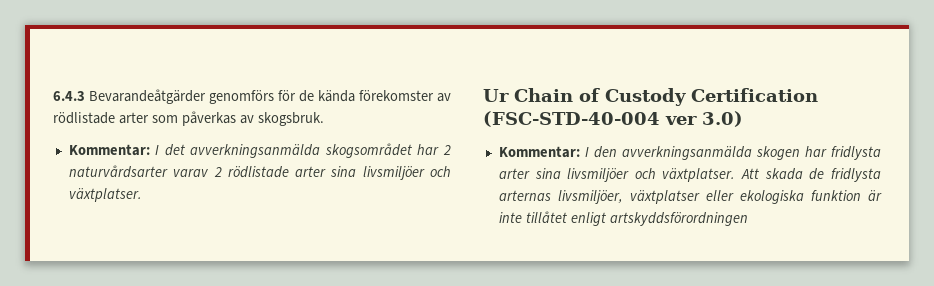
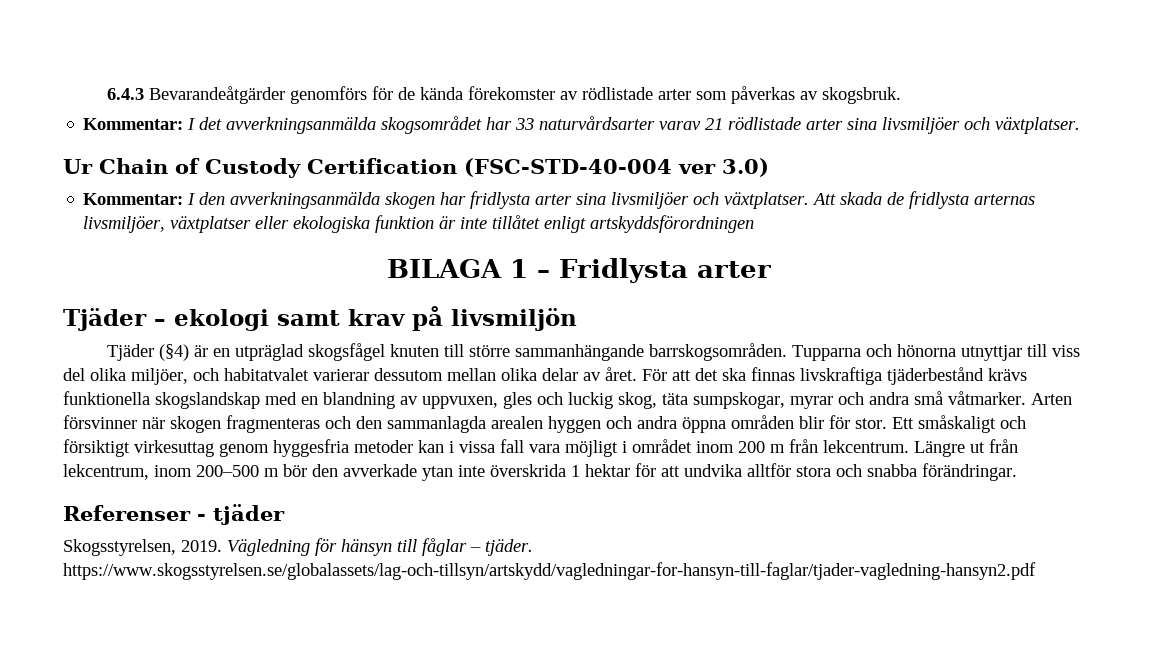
[443,145,451,155] 2 -> [515,118,535,130] 33
[213,167,222,177] 2 -> [705,118,724,130] 21
(748, 219) none -> [386,258,771,283] [63,306,577,331] [107,343,1081,361] [63,367,1027,385] [63,391,1072,409] [63,415,1026,433] [63,439,1018,457] [63,463,1017,481] [63,504,285,525] [63,538,533,556] [63,562,1036,580] // BILAGA 1 – Fridlysta arter // Tjäder – ekologi samt krav på livsmiljön // Tjäder (§4) är en utpräglad skogsfågel knuten till större sammanhängande barrskogsområden. Tupparna och hönorna utnyttjar till viss del olika miljöer, och habitatvalet varierar dessutom mellan olika delar av året. För att det ska finnas livskraftiga tjäderbestånd krävs funktionella skogslandskap med en blandning av uppvuxen, gles och luckig skog, täta sumpskogar, myrar och andra små våtmarker. Arten försvinner när skogen fragmenteras och den sammanlagda arealen hyggen och andra öppna områden blir för stor. Ett småskaligt och försiktigt virkesuttag genom hyggesfria metoder kan i vissa fall vara möjligt i området inom 200 m från lekcentrum. Längre ut från lekcentrum, inom 200–500 m bör den avverkade ytan inte överskrida 1 hektar för att undvika alltför stora och snabba förändringar. // Referenser - tjäder // Skogsstyrelsen, 2019. Vägledning för hänsyn till fåglar – tjäder. https://www.skogsstyrelsen.se/globalassets/lag-och-tillsyn/artskydd/vagledningar-for-hansyn-till-faglar/tjader-vagledning-hansyn2.pdf

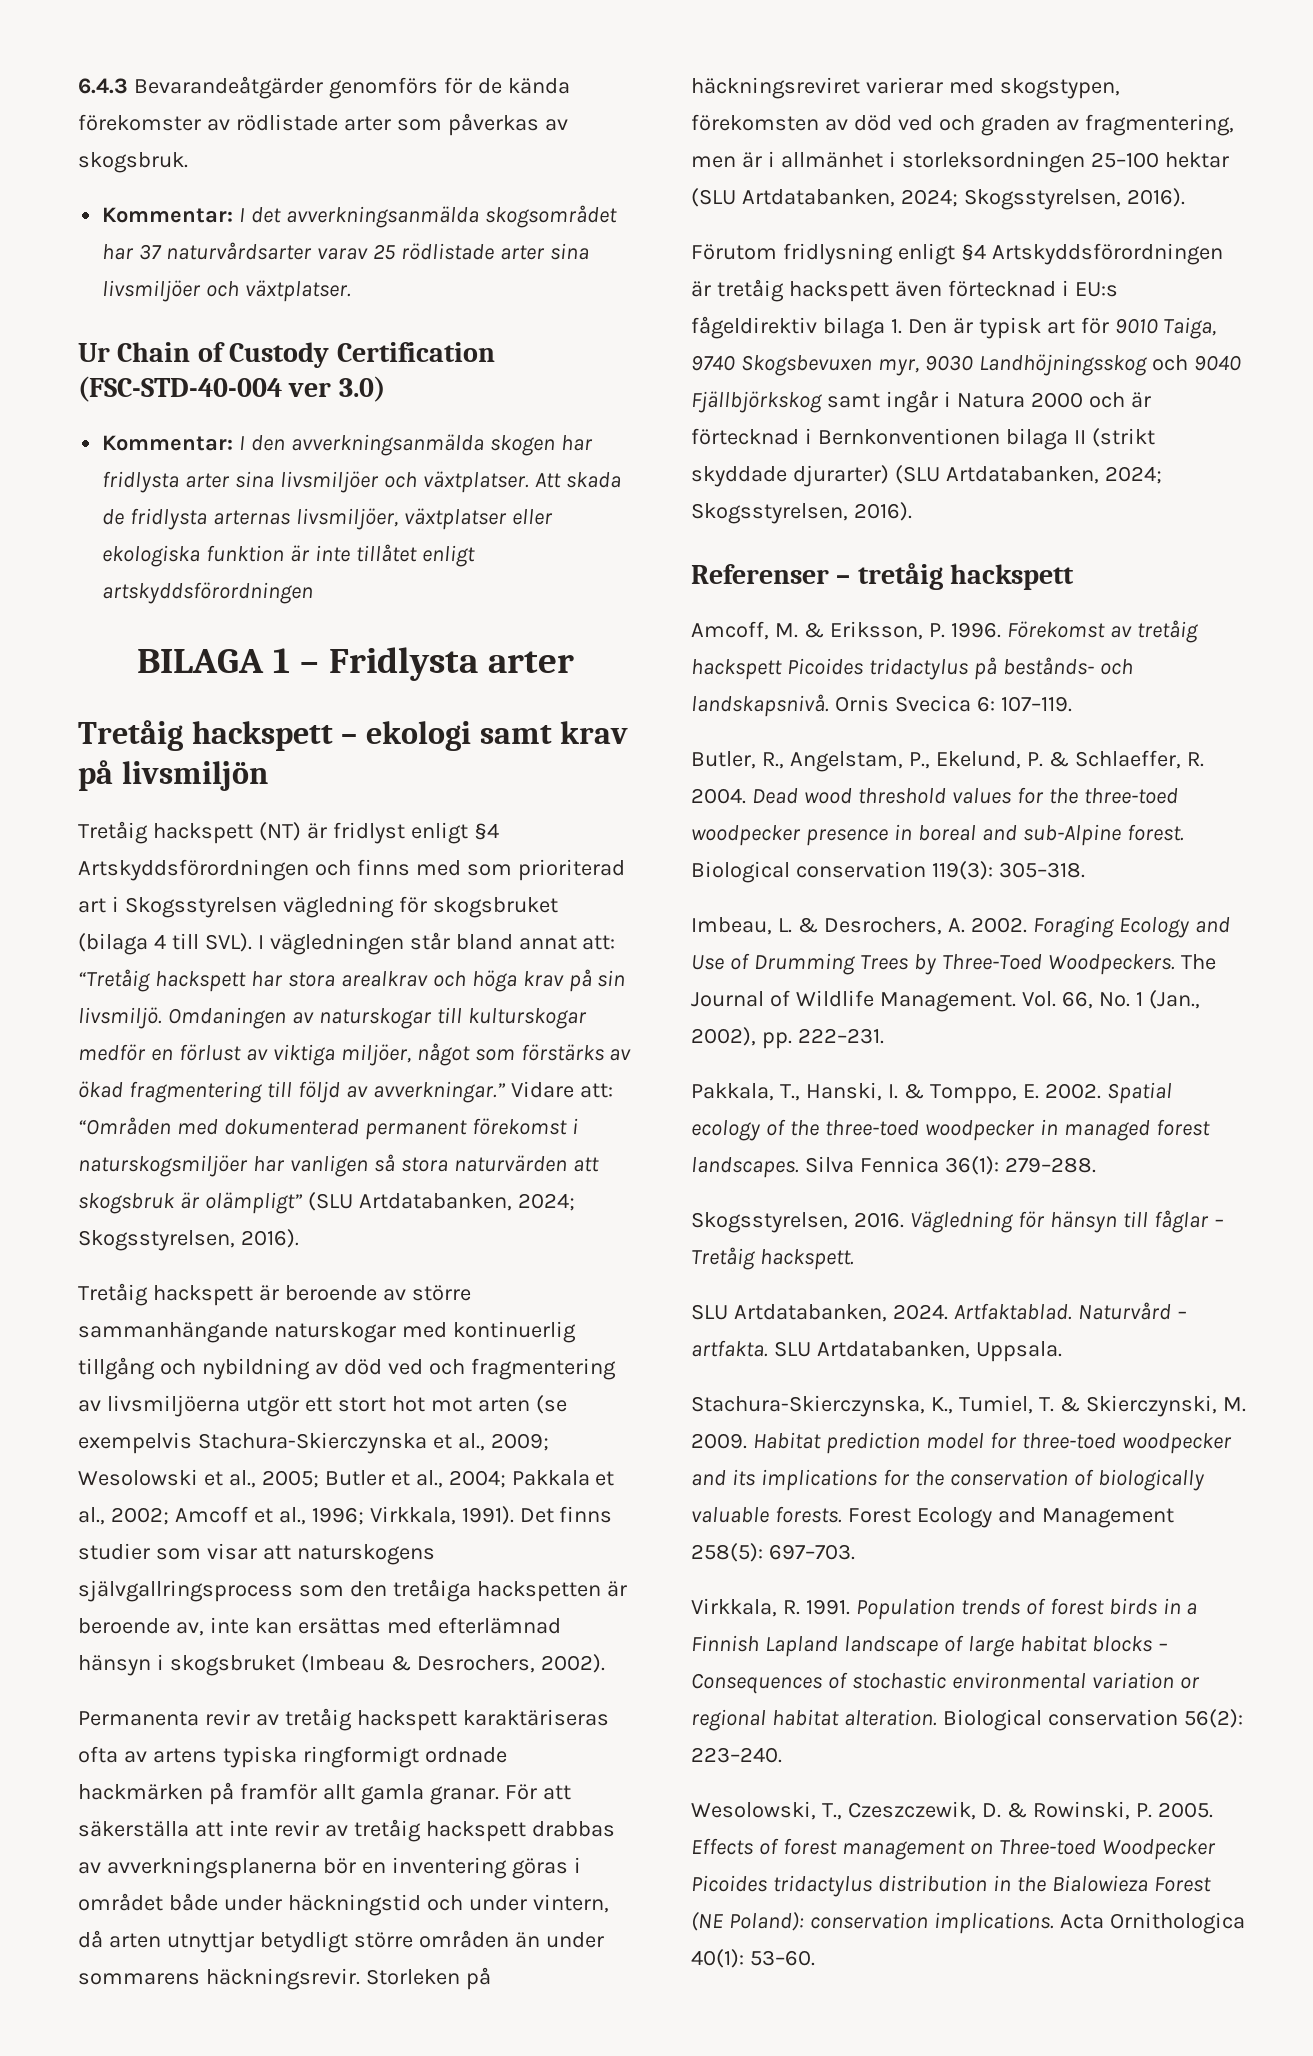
[515,118,535,130] 33 -> [139,244,163,260] 37
[705,118,724,130] 21 -> [372,244,395,260] 25
[63,308,147,331] Tjäder -> [78,720,333,751] Tretåig hackspett
[107,343,1081,361] [63,367,1027,385] [63,391,1072,409] [63,415,1026,433] [63,439,1018,457] [63,463,1017,481] [63,504,285,525] [63,539,222,556] Tjäder (§4) är en utpräglad skogsfågel knuten till större sammanhängande barrskogsområden. Tupparna och hönorna utnyttjar till viss del olika miljöer, och habitatvalet varierar dessutom mellan olika delar av året. För att det ska finnas livskraftiga tjäderbestånd krävs funktionella skogslandskap med en blandning av uppvuxen, gles och luckig skog, täta sumpskogar, myrar och andra små våtmarker. Arten försvinner när skogen fragmenteras och den sammanlagda arealen hyggen och andra öppna områden blir för stor. Ett småskaligt och försiktigt virkesuttag genom hyggesfria metoder kan i vissa fall vara möjligt i området inom 200 m från lekcentrum. Längre ut från lekcentrum, inom 200–500 m bör den avverkade ytan inte överskrida 1 hektar för att undvika alltför stora och snabba förändringar. // Referenser - tjäder // Skogsstyrelsen, 2019. -> [78,821,499,844] [78,859,625,881] [78,896,558,918] [78,932,616,955] [78,969,626,992] [78,1007,587,1029] [78,1043,632,1066] [78,1081,613,1103] [78,1117,578,1140] [78,1154,599,1177] [78,1192,575,1214] [78,1229,299,1251] [78,1283,471,1306] [78,1321,576,1343] [78,1357,616,1380] [78,1395,567,1417] [78,1432,549,1454] [78,1469,615,1488] [78,1506,613,1525] [78,1543,435,1565] [78,1579,627,1602] [78,1617,561,1636] [78,1654,605,1676] [78,1708,609,1731] [78,1746,507,1768] [78,1782,571,1805] [78,1819,615,1842] [78,1857,581,1879] [78,1893,609,1916] [78,1930,604,1953] [78,1967,491,1990] [691,77,1120,99] [691,114,1234,136] [691,151,1229,173] [691,188,1185,210] [691,243,1223,265] [691,279,1118,302] [691,316,1217,339] [691,354,1241,376] [691,390,1151,413] [691,428,1155,450] [691,465,1162,487] [691,502,912,524] [691,563,1075,590] [691,620,1198,643] [691,657,1133,680] [691,694,1072,717] [691,750,1204,772] [691,787,1178,804] [691,824,1184,846] [691,861,1085,883] [691,916,1230,938] [691,953,1216,975] [691,990,1200,1012] [691,1027,884,1049] [691,1082,1172,1104] [691,1119,1210,1141] [691,1156,1096,1178] [691,1212,904,1233] Tretåig hackspett (NT) är fridlyst enligt §4 Artskyddsförordningen och finns med som prioriterad art i Skogsstyrelsen vägledning för skogsbruket (bilaga 4 till SVL). I vägledningen står bland annat att: “Tretåig hackspett har stora arealkrav och höga krav på sin livsmiljö. Omdaningen av naturskogar till kulturskogar medför en förlust av viktiga miljöer, något som förstärks av ökad fragmentering till följd av avverkningar.” Vidare att: “Områden med dokumenterad permanent förekomst i naturskogsmiljöer har vanligen så stora naturvärden att skogsbruk är olämpligt” (SLU Artdatabanken, 2024; Skogsstyrelsen, 2016). // Tretåig hackspett är beroende av större sammanhängande naturskogar med kontinuerlig tillgång och nybildning av död ved och fragmentering av livsmiljöerna utgör ett stort hot mot arten (se exempelvis Stachura-Skierczynska et al., 2009; Wesolowski et al., 2005; Butler et al., 2004; Pakkala et al., 2002; Amcoff et al., 1996; Virkkala, 1991). Det finns studier som visar att naturskogens självgallringsprocess som den tretåiga hackspetten är beroende av, inte kan ersättas med efterlämnad hänsyn i skogsbruket (Imbeau & Desrochers, 2002). // Permanenta revir av tretåig hackspett karaktäriseras ofta av artens typiska ringformigt ordnade hackmärken på framför allt gamla granar. För att säkerställa att inte revir av tretåig hackspett drabbas av avverkningsplanerna bör en inventering göras i området både under häckningstid och under vintern, då arten utnyttjar betydligt större områden än under sommarens häckningsrevir. Storleken på häckningsreviret varierar med skogstypen, förekomsten av död ved och graden av fragmentering, men är i allmänhet i storleksordningen 25–100 hektar (SLU Artdatabanken, 2024; Skogsstyrelsen, 2016). // Förutom fridlysning enligt §4 Artskyddsförordningen är tretåig hackspett även förtecknad i EU:s fågeldirektiv bilaga 1. Den är typisk art för 9010 Taiga, 9740 Skogsbevuxen myr, 9030 Landhöjningsskog och 9040 Fjällbjörkskog samt ingår i Natura 2000 och är förtecknad i Bernkonventionen bilaga II (strikt skyddade djurarter) (SLU Artdatabanken, 2024; Skogsstyrelsen, 2016). // Referenser – tretåig hackspett // Amcoff, M. & Eriksson, P. 1996. Förekomst av tretåig hackspett Picoides tridactylus på bestånds- och landskapsnivå. Ornis Svecica 6: 107–119. // Butler, R., Angelstam, P., Ekelund, P. & Schlaeffer, R. 2004. Dead wood threshold values for the three-toed woodpecker presence in boreal and sub-Alpine forest. Biological conservation 119(3): 305–318. // Imbeau, L. & Desrochers, A. 2002. Foraging Ecology and Use of Drumming Trees by Three-Toed Woodpeckers. The Journal of Wildlife Management. Vol. 66, No. 1 (Jan., 2002), pp. 222–231. // Pakkala, T., Hanski, I. & Tomppo, E. 2002. Spatial ecology of the three-toed woodpecker in managed forest landscapes. Silva Fennica 36(1): 279–288. // Skogsstyrelsen, 2016.
[485,539,533,556] [63,562,1036,580] tjäder. https://www.skogsstyrelsen.se/globalassets/lag-och-tillsyn/artskydd/vagledningar-for-hansyn-till-faglar/tjader-vagledning-hansyn2.pdf -> [691,1247,854,1270] [691,1302,1186,1322] [691,1340,1062,1362] [691,1395,1246,1417] [691,1432,1232,1454] [691,1469,1205,1491] [691,1506,1174,1528] [691,1543,855,1562] [691,1598,1198,1620] [691,1635,1167,1657] [691,1672,1200,1694] [691,1709,1243,1731] [691,1747,782,1763] [691,1801,1213,1820] [691,1838,1216,1860] [691,1875,1211,1897] [691,1911,1245,1934] [691,1949,815,1968] Tretåig hackspett. // SLU Artdatabanken, 2024. Artfaktablad. Naturvård – artfakta. SLU Artdatabanken, Uppsala. // Stachura-Skierczynska, K., Tumiel, T. & Skierczynski, M. 2009. Habitat prediction model for three-toed woodpecker and its implications for the conservation of biologically valuable forests. Forest Ecology and Management 258(5): 697–703. // Virkkala, R. 1991. Population trends of forest birds in a Finnish Lapland landscape of large habitat blocks – Consequences of stochastic environmental variation or regional habitat alteration. Biological conservation 56(2): 223–240. // Wesolowski, T., Czeszczewik, D. & Rowinski, P. 2005. Effects of forest management on Three-toed Woodpecker Picoides tridactylus distribution in the Bialowieza Forest (NE Poland): conservation implications. Acta Ornithologica 40(1): 53–60.

